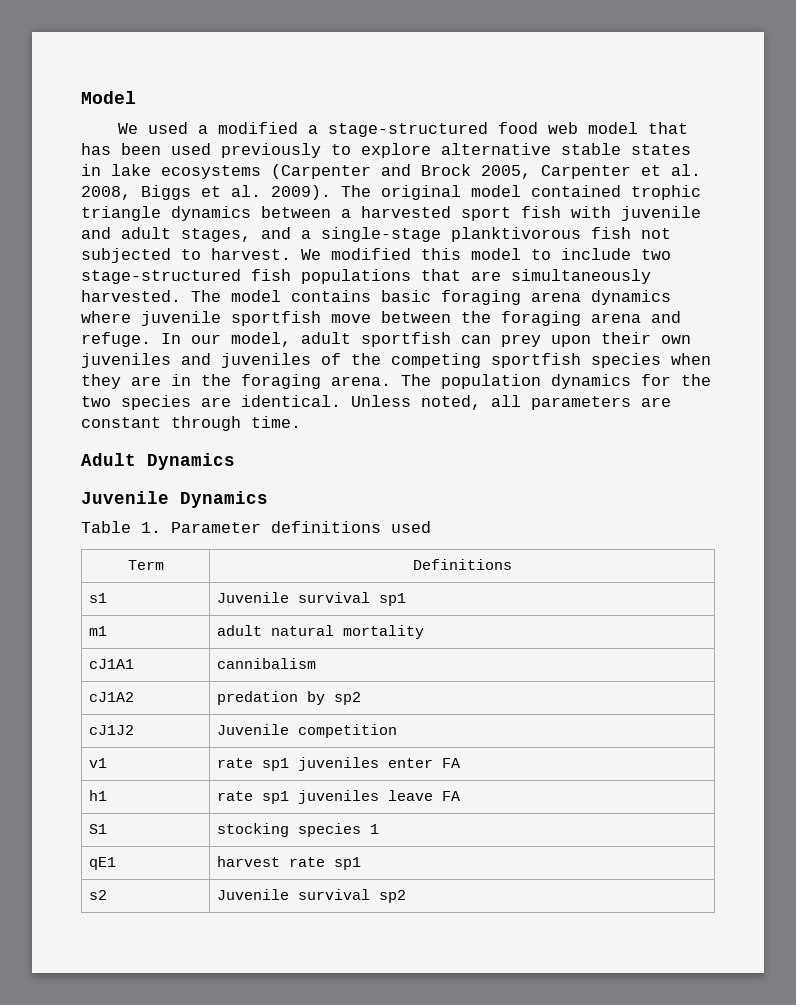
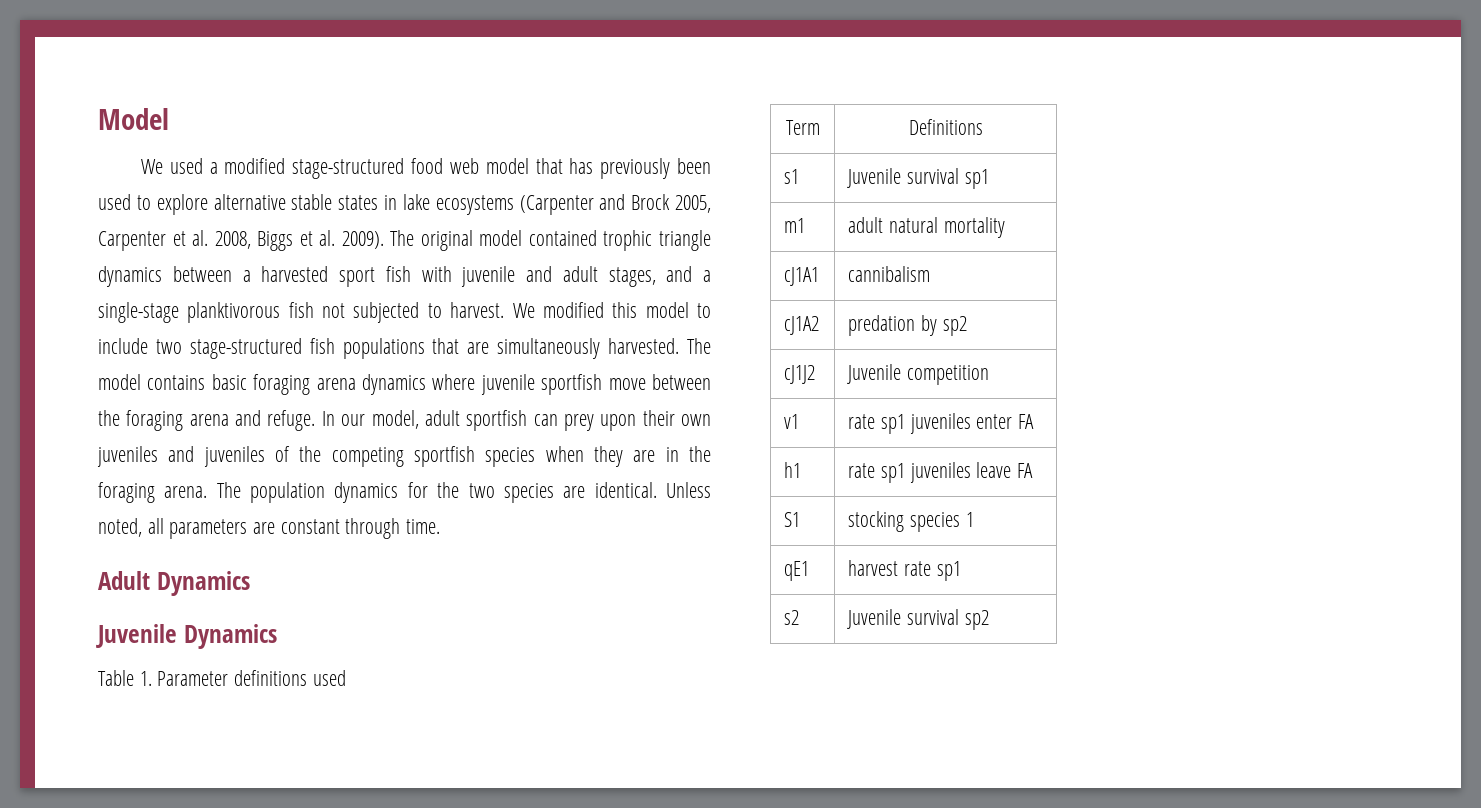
[307,125,318,134] a -> (286, 166) none
(111, 149) none -> [600,158,671,179] previously
[221,143,321,158] previously -> (131, 202) none

